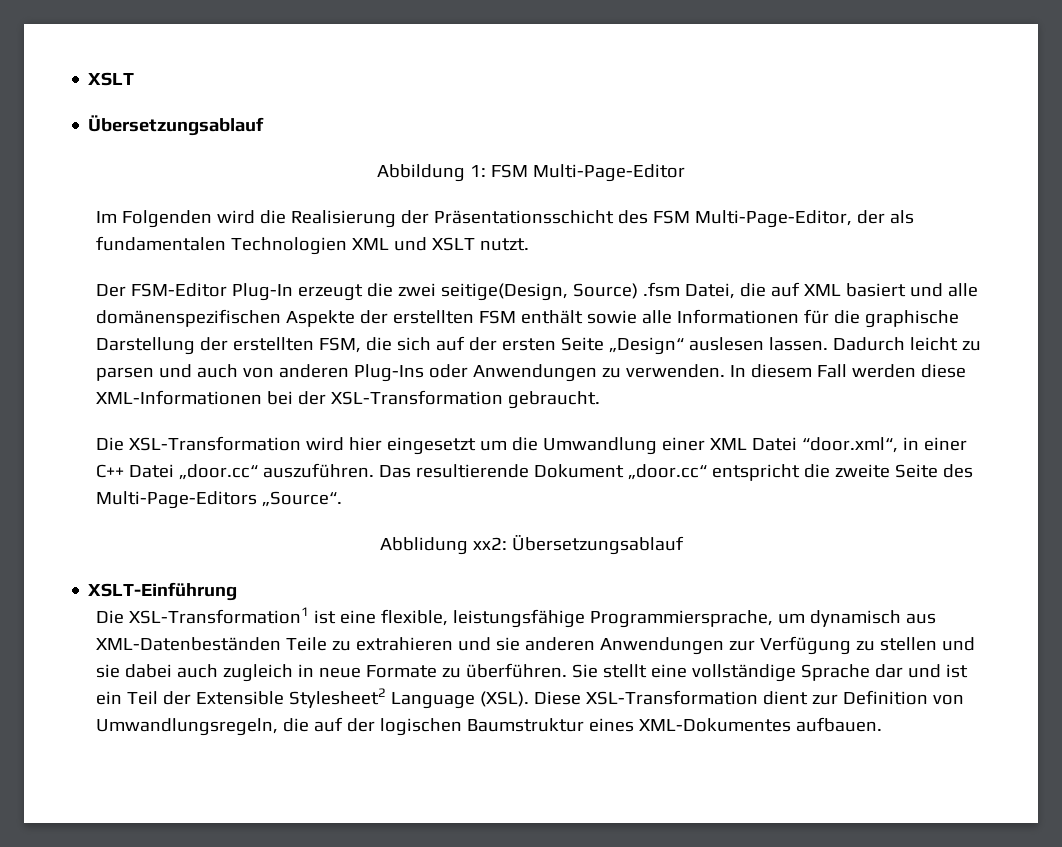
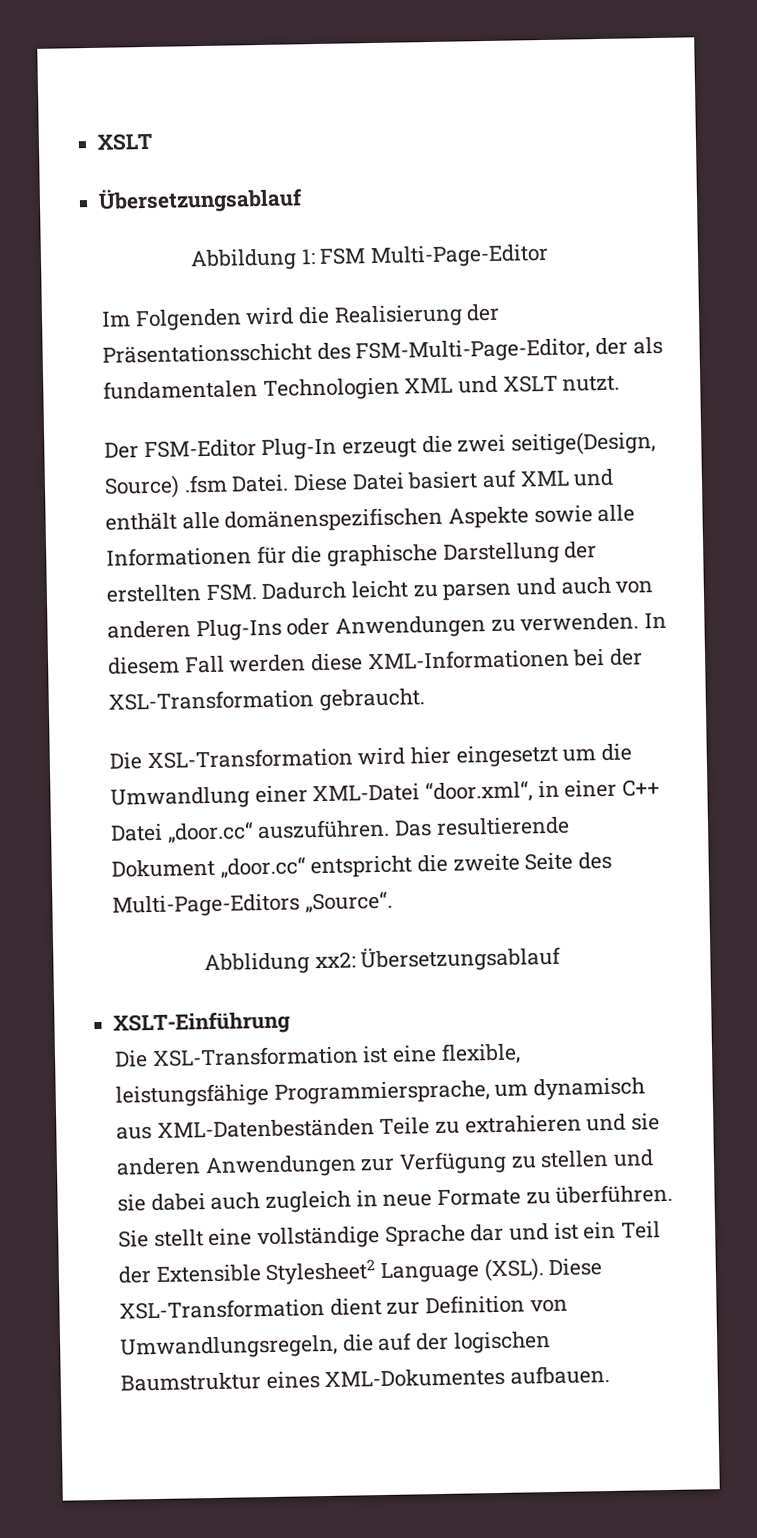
[653,210,853,228] FSM Multi-Page-Editor, -> [355,338,591,364] FSM-Multi-Page-Editor,
[685,282,979,299] [96,309,584,327] Datei, die auf XML basiert und alle domänenspezifischen Aspekte der erstellten FSM enthält -> [231,468,615,493] [105,506,530,533] Datei. Diese Datei basiert auf XML und enthält alle domänenspezifischen Aspekte
[319,336,829,355] FSM, die sich auf der ersten Seite „Design“ auslesen lassen. -> [205,583,258,602] FSM.
[710,437,798,451] XML Datei -> [312,783,421,803] XML-Datei
[129,607,310,624] XSL-Transformation1 -> [151,1045,359,1068] XSL-Transformation

